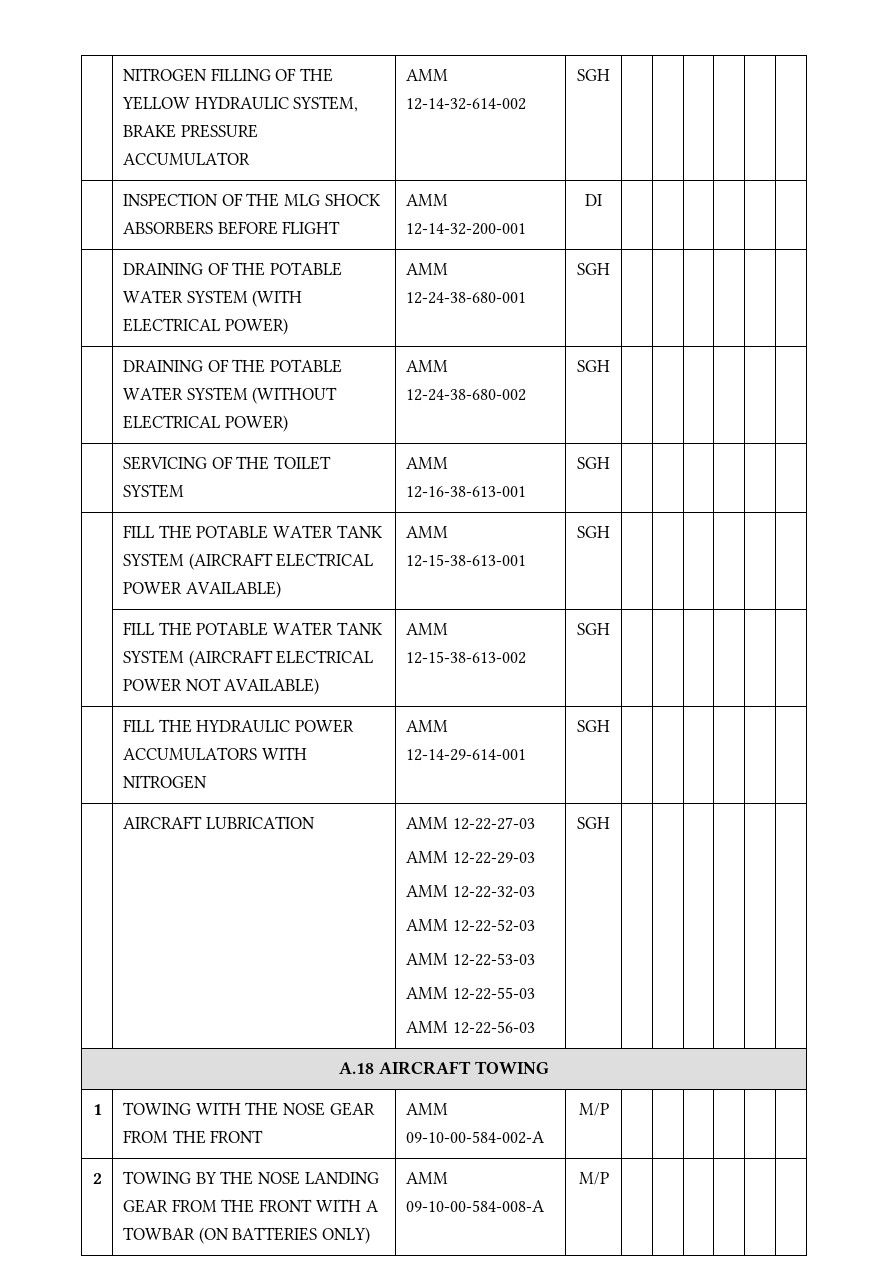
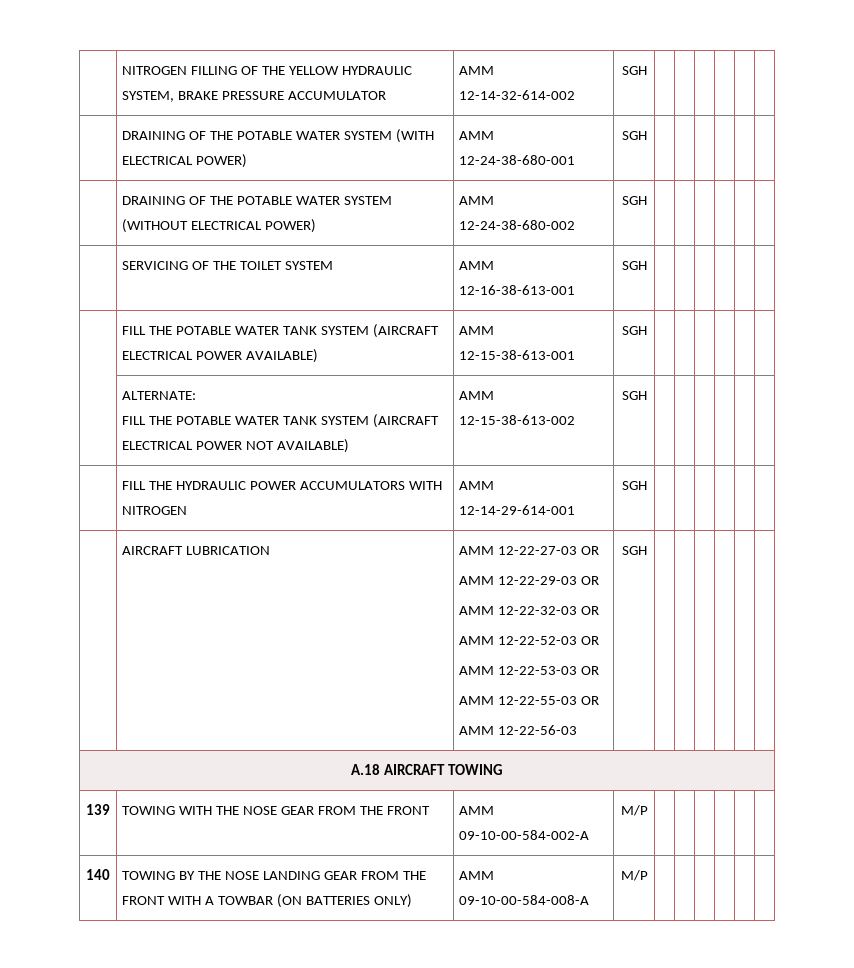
[122,193,381,207] [122,221,341,235] [405,194,448,206] [405,223,526,235] [585,194,602,206] // | INSPECTION OF THE MLG SHOCK ABSORBERS BEFORE FLIGHT | AMM 12-14-32-200-001 | DI | | | | | | -> (647, 70) none
(610, 532) none -> [122,391,197,400] ALTERNATE: //
(535, 823) none -> [581,546,600,555] OR
(535, 858) none -> [581,576,600,585] OR
(535, 892) none -> [581,606,600,615] OR
(535, 925) none -> [581,636,600,645] OR
(535, 959) none -> [581,666,600,675] OR
(535, 993) none -> [581,696,600,705] OR
[92,1104,102,1115] 1 -> [86,804,110,815] 139
[92,1173,102,1184] 2 -> [86,869,110,880] 140

